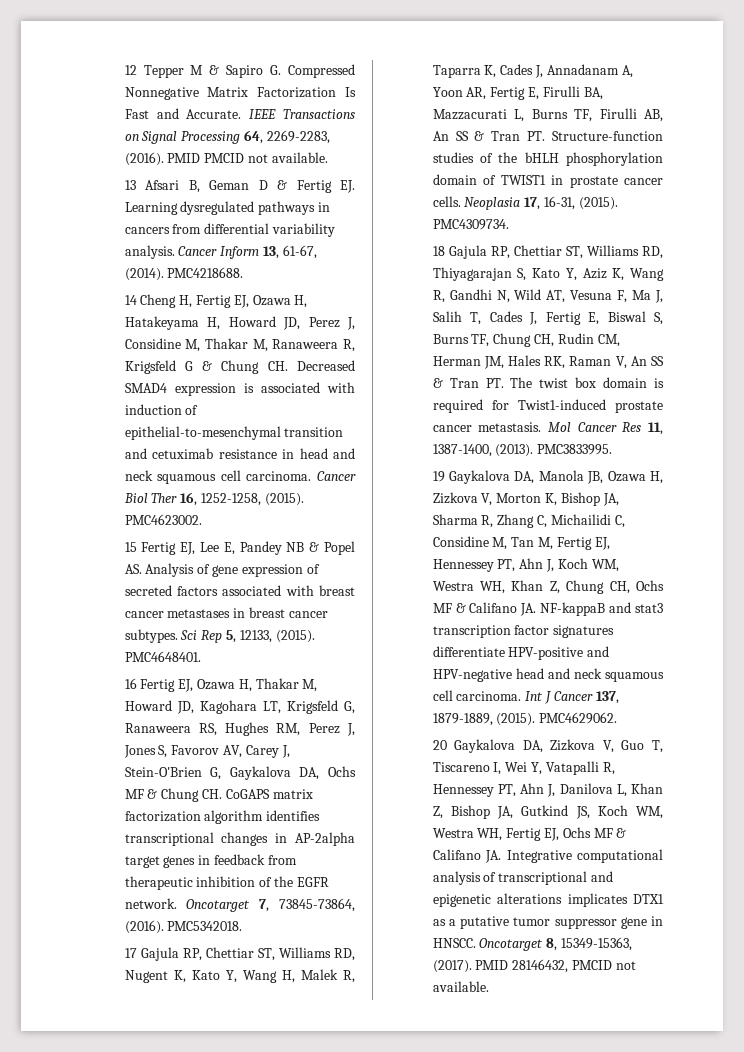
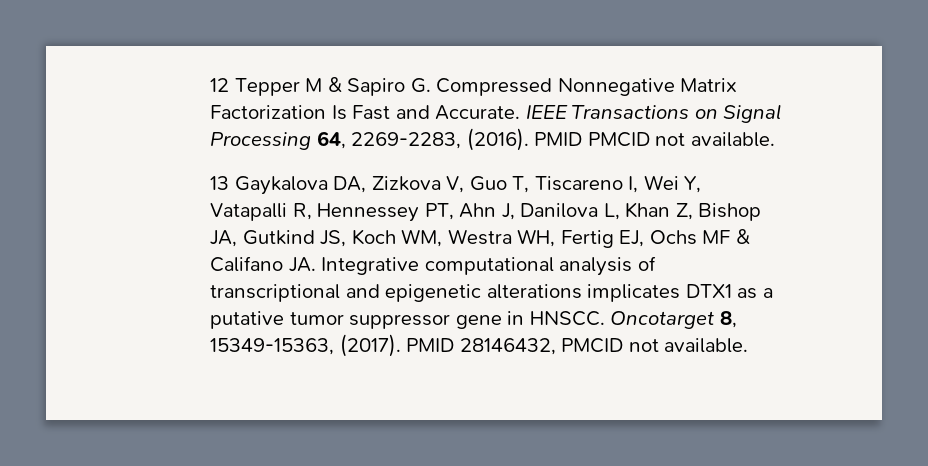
[145,180,355,193] [124,201,331,215] [124,223,336,237] [124,245,317,259] [124,267,244,281] [124,294,308,308] [124,316,355,330] [124,338,355,352] [124,360,355,374] [124,382,355,396] [124,404,199,415] [124,426,344,440] [124,448,355,459] [124,470,356,484] [123,492,304,506] [124,514,202,525] [124,541,355,555] [124,563,320,577] [124,585,355,596] [124,607,328,618] [124,629,315,643] [124,651,201,662] [124,678,318,692] [124,700,355,714] [124,722,355,736] [123,745,290,758] [124,766,356,780] [124,788,313,802] [124,810,321,824] [124,832,355,846] [124,854,297,868] [124,876,329,890] [124,898,355,912] [124,920,243,934] [124,947,355,961] [124,969,355,983] [432,64,633,78] [432,86,603,100] [432,108,663,122] [432,131,663,141] [432,152,663,166] [432,174,663,188] [432,196,618,210] [432,219,509,230] [432,245,663,259] [432,267,664,281] [432,289,663,303] [432,311,663,325] [432,333,620,347] [432,355,664,369] [432,377,664,388] [432,399,663,413] [432,422,663,435] [432,444,613,457] [432,470,663,484] [432,492,619,506] [432,514,625,528] [432,536,610,550] [432,558,619,572] [432,580,664,594] [432,602,663,616] [432,625,615,638] [432,646,610,660] [432,668,664,682] [432,690,619,704] [432,712,618,726] [432,740,447,750] Afsari B, Geman D & Fertig EJ. Learning dysregulated pathways in cancers from differential variability analysis. Cancer Inform 13, 61-67, (2014). PMC4218688. // 14 Cheng H, Fertig EJ, Ozawa H, Hatakeyama H, Howard JD, Perez J, Considine M, Thakar M, Ranaweera R, Krigsfeld G & Chung CH. Decreased SMAD4 expression is associated with induction of epithelial-to-mesenchymal transition and cetuximab resistance in head and neck squamous cell carcinoma. Cancer Biol Ther 16, 1252-1258, (2015). PMC4623002. // 15 Fertig EJ, Lee E, Pandey NB & Popel AS. Analysis of gene expression of secreted factors associated with breast cancer metastases in breast cancer subtypes. Sci Rep 5, 12133, (2015). PMC4648401. // 16 Fertig EJ, Ozawa H, Thakar M, Howard JD, Kagohara LT, Krigsfeld G, Ranaweera RS, Hughes RM, Perez J, Jones S, Favorov AV, Carey J, Stein-O'Brien G, Gaykalova DA, Ochs MF & Chung CH. CoGAPS matrix factorization algorithm identifies transcriptional changes in AP-2alpha target genes in feedback from therapeutic inhibition of the EGFR network. Oncotarget 7, 73845-73864, (2016). PMC5342018. // 17 Gajula RP, Chettiar ST, Williams RD, Nugent K, Kato Y, Wang H, Malek R, Taparra K, Cades J, Annadanam A, Yoon AR, Fertig E, Firulli BA, Mazzacurati L, Burns TF, Firulli AB, An SS & Tran PT. Structure-function studies of the bHLH phosphorylation domain of TWIST1 in prostate cancer cells. Neoplasia 17, 16-31, (2015). PMC4309734. // 18 Gajula RP, Chettiar ST, Williams RD, Thiyagarajan S, Kato Y, Aziz K, Wang R, Gandhi N, Wild AT, Vesuna F, Ma J, Salih T, Cades J, Fertig E, Biswal S, Burns TF, Chung CH, Rudin CM, Herman JM, Hales RK, Raman V, An SS & Tran PT. The twist box domain is required for Twist1-induced prostate cancer metastasis. Mol Cancer Res 11, 1387-1400, (2013). PMC3833995. // 19 Gaykalova DA, Manola JB, Ozawa H, Zizkova V, Morton K, Bishop JA, Sharma R, Zhang C, Michailidi C, Considine M, Tan M, Fertig EJ, Hennessey PT, Ahn J, Koch WM, Westra WH, Khan Z, Chung CH, Ochs MF & Califano JA. NF-kappaB and stat3 transcription factor signatures differentiate HPV-positive and HPV-negative head and neck squamous cell carcinoma. Int J Cancer 137, 1879-1889, (2015). PMC4629062. // 20 -> (230, 183) none

